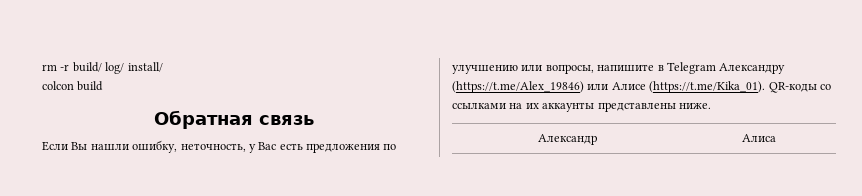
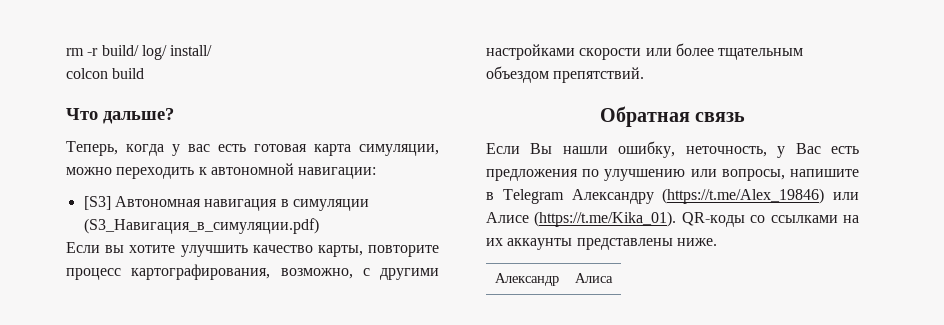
(104, 86) none -> [66,108,174,124] [66,141,439,156] [66,163,377,179] [83,196,369,211] [83,218,319,234] [66,242,440,257] [66,264,439,280] [486,43,804,60] [486,66,645,83] // Что дальше? // Теперь, когда у вас есть готовая карта симуляции, можно переходить к автономной навигации: // [S3] Автономная навигация в симуляции (S3_Навигация_в_симуляции.pdf) // Если вы хотите улучшить качество карты, повторите процесс картографирования, возможно, с другими настройками скорости или более тщательным объездом препятствий.

